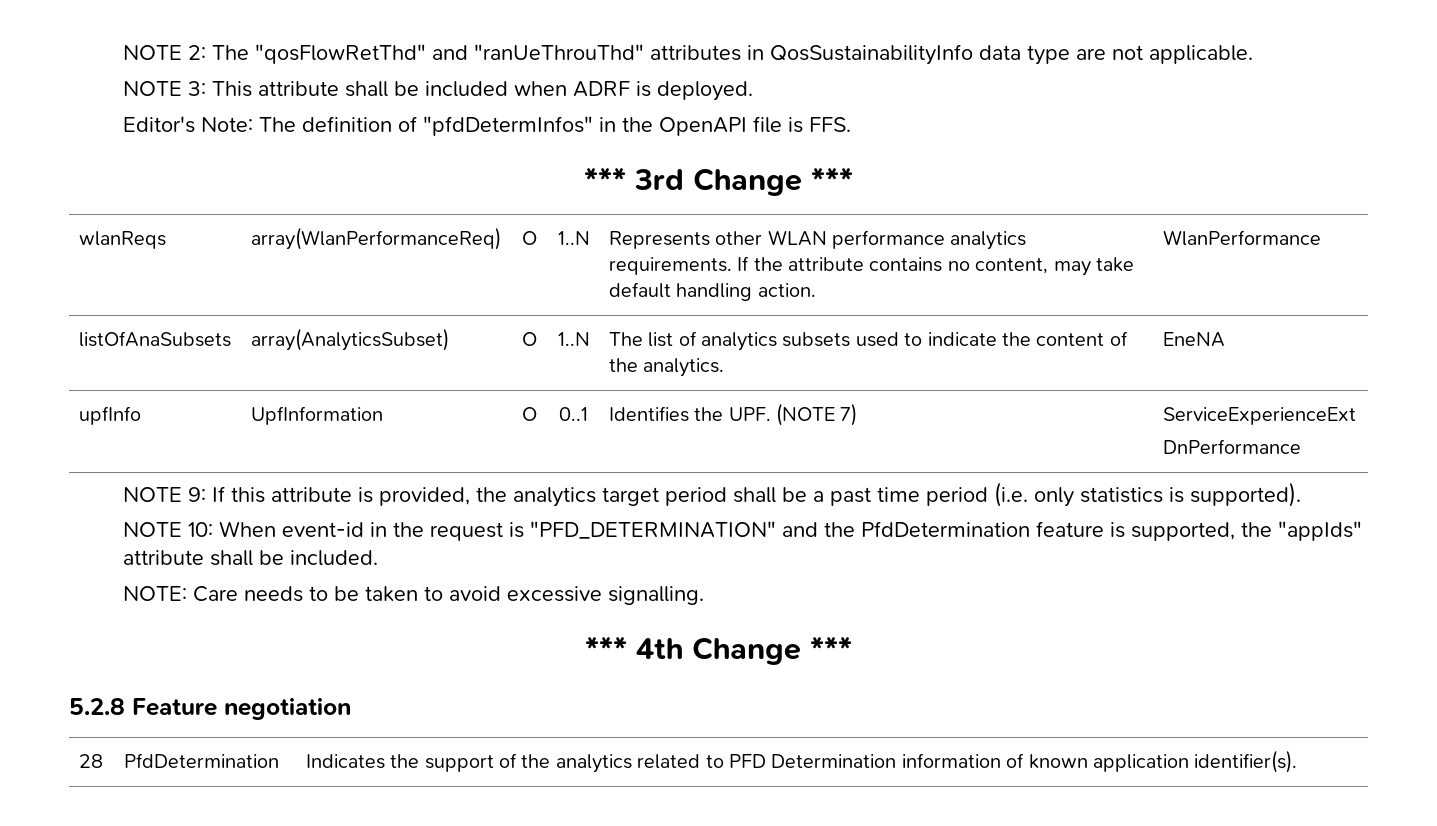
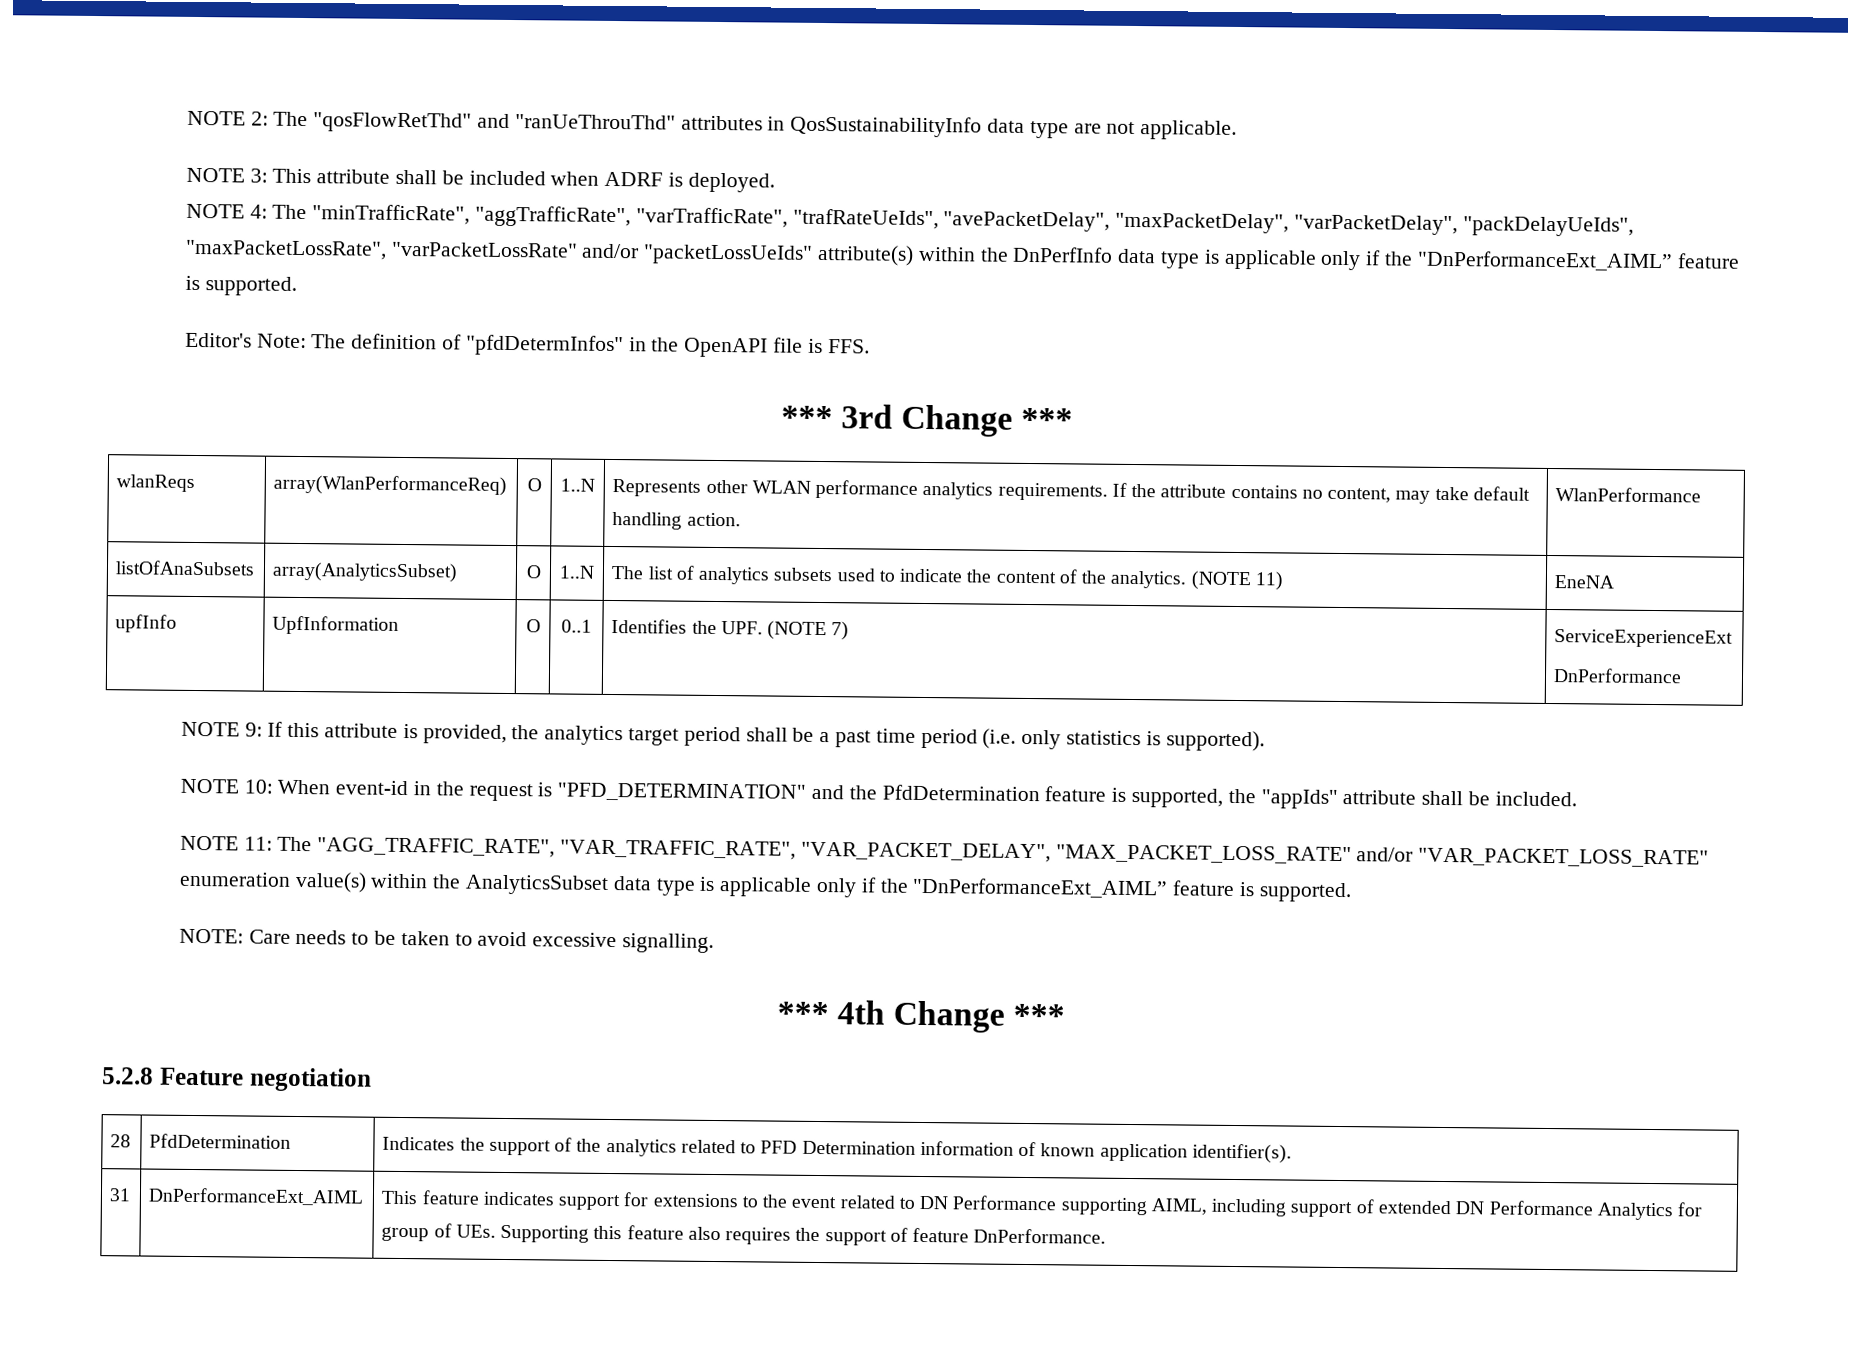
(753, 91) none -> [185,203,1634,237] [184,239,1740,272] [184,275,297,296] // NOTE 4: The "minTrafficRate", "aggTrafficRate", "varTrafficRate", "trafRateUeIds", "avePacketDelay", "maxPacketDelay", "varPacketDelay", "packDelayUeIds", "maxPacketLossRate", "varPacketLossRate" and/or "packetLossUeIds" attribute(s) within the DnPerfInfo data type is applicable only if the "DnPerformanceExt_AIML” feature is supported.
(725, 367) none -> [1190,570,1283,591] (NOTE 11)
(378, 558) none -> [179,835,1710,868] [178,871,1352,903] // NOTE 11: The "AGG_TRAFFIC_RATE", "VAR_TRAFFIC_RATE", "VAR_PACKET_DELAY", "MAX_PACKET_LOSS_RATE" and/or "VAR_PACKET_LOSS_RATE" enumeration value(s) within the AnalyticsSubset data type is applicable only if the "DnPerformanceExt_AIML” feature is supported.
(1298, 761) none -> [109,1188,132,1202] [148,1187,365,1206] [381,1190,1703,1221] [381,1223,1107,1246] // 31 | DnPerformanceExt_AIML | This feature indicates support for extensions to the event related to DN Performance supporting AIML, including support of extended DN Performance Analytics for group of UEs. Supporting this feature also requires the support of feature DnPerformance.

